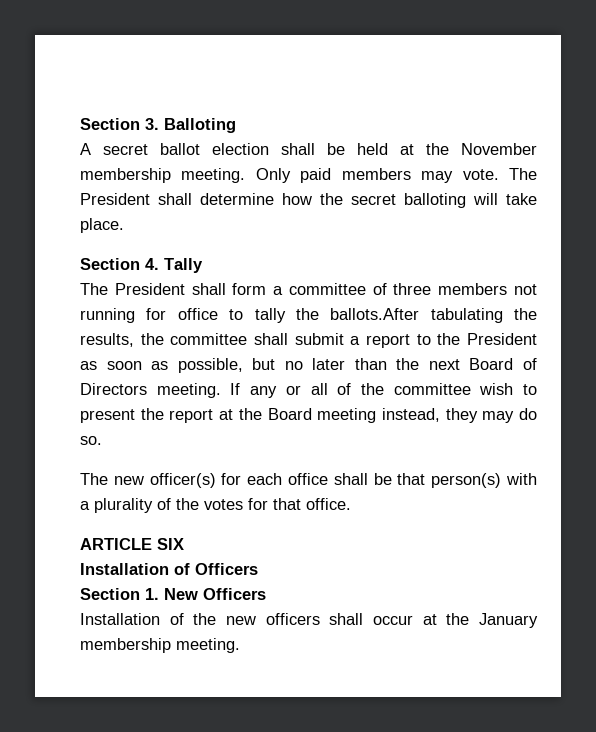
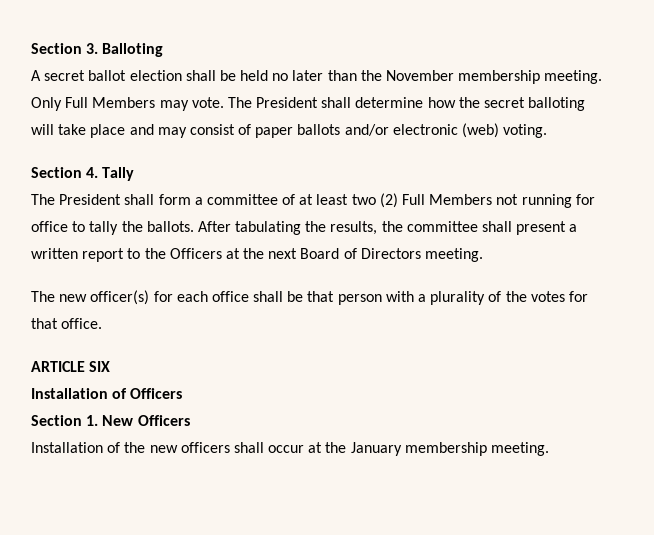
[400,144,414,155] at -> [272,70,357,81] no later than
[300,168,411,183] paid members -> [65,97,156,108] Full Members
[80,218,124,233] place. -> [90,123,548,138] place and may consist of paper ballots and/or electronic (web) voting.
[393,283,508,295] three members -> [299,193,493,208] at least two (2) Full Members
[330,308,420,320] ballots.After -> [146,221,231,232] ballots. After
[294,333,537,348] [80,358,387,373] submit a report to the President as soon as possible, but no later than -> [516,221,578,235] [31,248,240,262] present a written report to the Officers at
[230,383,537,398] [80,408,537,423] [80,436,102,445] If any or all of the committee wish to present the report at the Board meeting instead, they may do so. -> (484, 255) none
[431,473,502,488] person(s) -> [337,294,382,305] person

